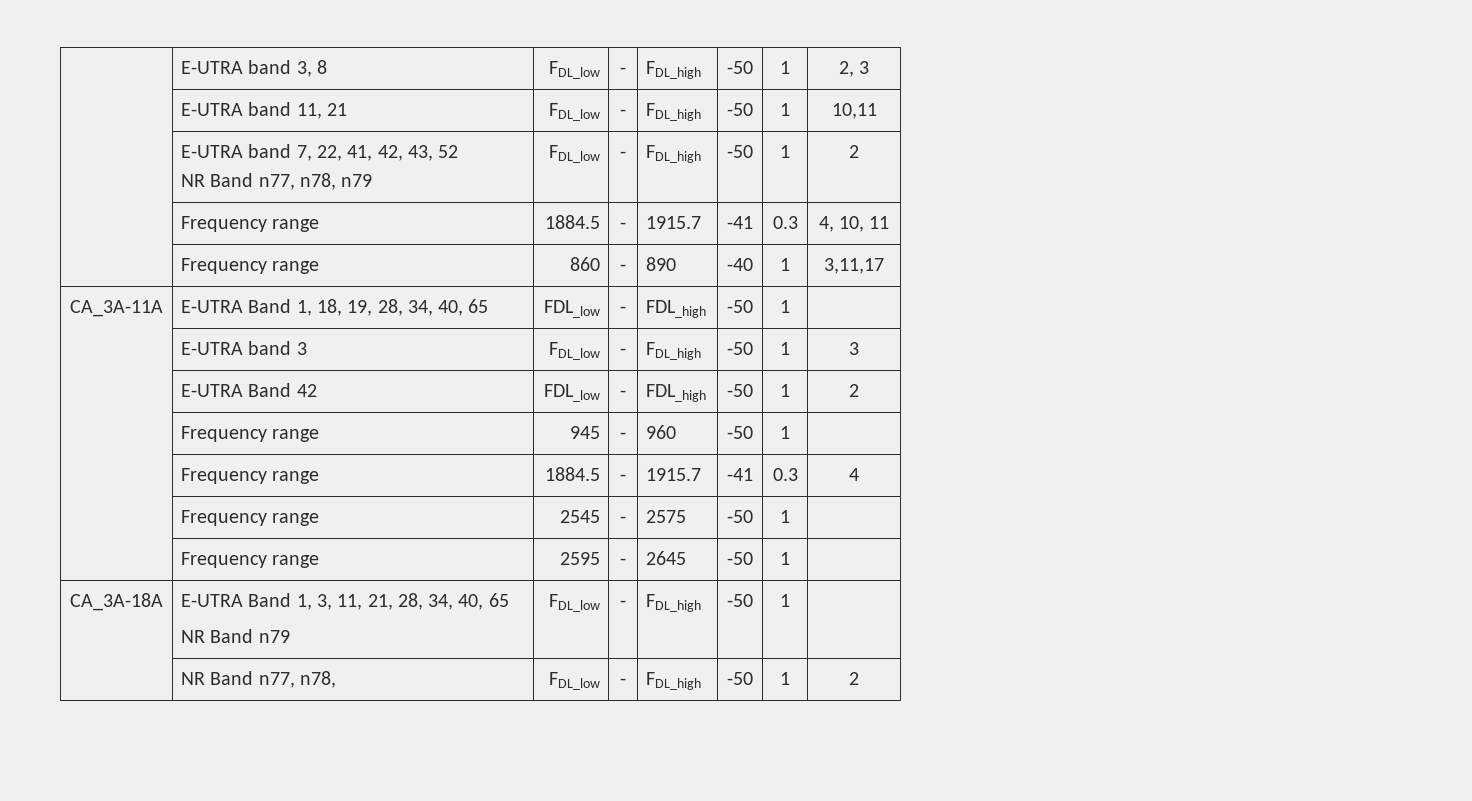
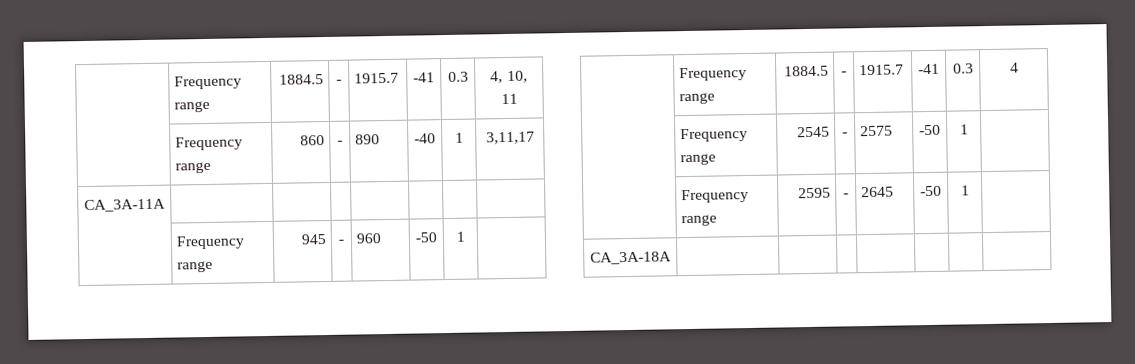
[181,60,328,77] [548,61,600,79] [620,67,626,74] [646,61,702,79] [727,61,753,74] [780,61,790,74] [838,61,870,77] [181,102,348,119] [548,103,600,121] [620,109,626,116] [646,103,702,121] [727,103,753,116] [780,103,790,116] [831,103,877,119] [181,144,459,161] [181,173,373,190] [548,145,600,163] [620,151,626,158] [646,145,702,163] [727,145,753,158] [780,145,790,158] [849,145,859,158] | E-UTRA band 3, 8 | FDL_low | - | FDL_high | -50 | 1 | 2, 3 // | E-UTRA band 11, 21 | FDL_low | - | FDL_high | -50 | 1 | 10,11 // | E-UTRA band 7, 22, 41, 42, 43, 52 // NR Band n77, n78, n79 | FDL_low | - | FDL_high | -50 | 1 | 2 // -> (174, 82) none
[181,299,489,316] [543,300,600,318] [620,306,626,313] [646,300,707,318] [727,300,753,313] [780,300,790,313] [181,341,307,355] [548,342,600,360] [620,348,626,355] [646,342,702,360] [727,342,753,355] [780,342,790,355] [849,342,859,355] [181,383,317,397] [543,384,600,402] [620,390,626,397] [646,384,707,402] [727,384,753,397] [780,384,790,397] [849,384,859,397] E-UTRA Band 1, 18, 19, 28, 34, 40, 65 | FDL_low | - | FDL_high | -50 | 1 | // | E-UTRA band 3 | FDL_low | - | FDL_high | -50 | 1 | 3 // | E-UTRA Band 42 | FDL_low | - | FDL_high | -50 | 1 | 2 -> (166, 205) | | | | | |
[181,593,509,610] [181,629,290,643] [548,594,600,612] [620,600,626,607] [646,594,702,612] [727,594,753,607] [780,594,790,607] [181,671,337,688] [548,672,600,690] [620,678,626,685] [646,672,702,690] [727,672,753,685] [780,672,790,685] [849,672,859,685] E-UTRA Band 1, 3, 11, 21, 28, 34, 40, 65 // NR Band n79 | FDL_low | - | FDL_high | -50 | 1 | // | NR Band n77, n78, | FDL_low | - | FDL_high | -50 | 1 | 2 -> (672, 258) | | | | | |

